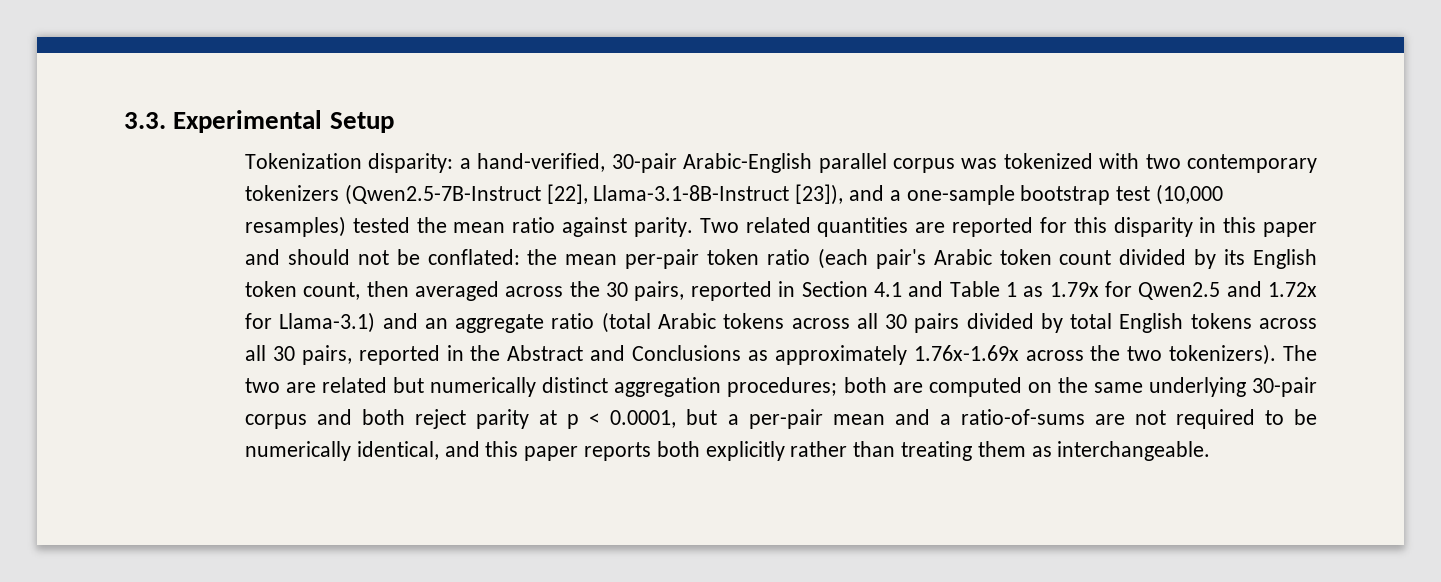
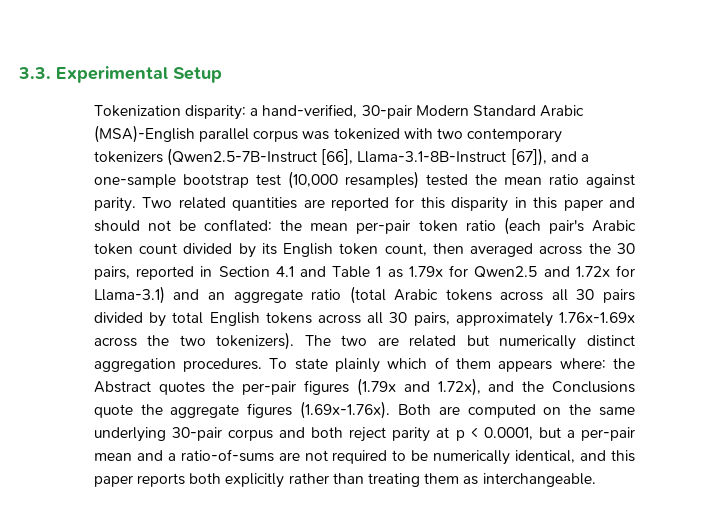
[683,153,813,173] Arabic-English -> [415,105,585,117] [93,125,195,143] Modern Standard Arabic (MSA)-English
[546,184,844,205] [22], Llama-3.1-8B-Instruct [23]), -> [321,148,547,166] [66], Llama-3.1-8B-Instruct [67]),
[358,345,768,365] reported in the Abstract and Conclusions as -> (450, 319) none
[727,377,887,397] procedures; both -> [183,357,635,373] [93,378,636,396] [93,401,431,419] procedures. To state plainly which of them appears where: the Abstract quotes the per-pair figures (1.79x and 1.72x), and the Conclusions quote the aggregate figures (1.69x-1.76x). Both

